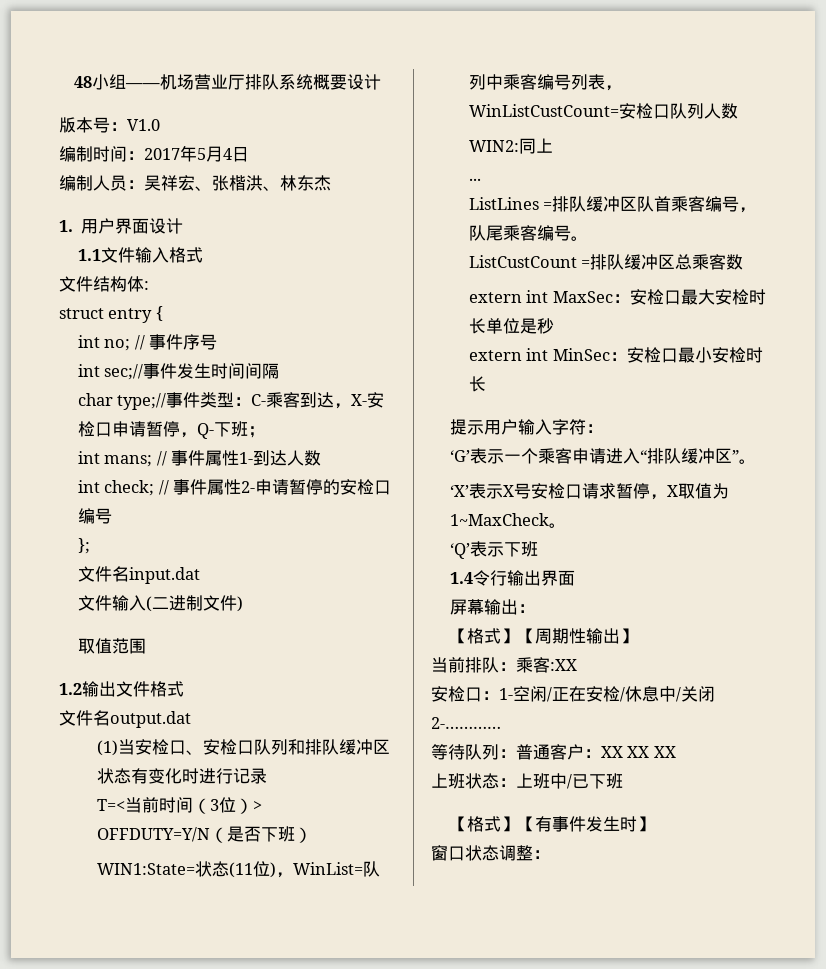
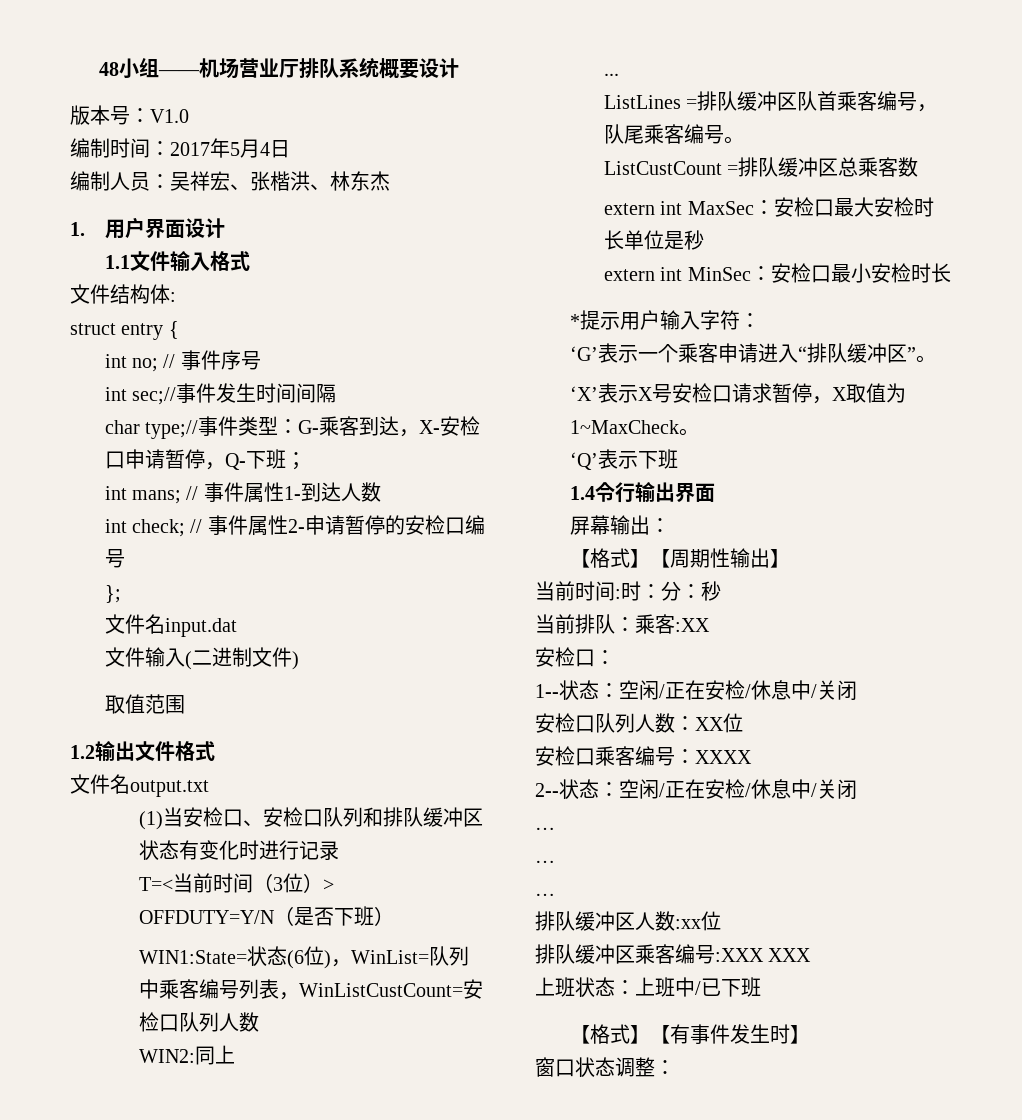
[251,394,267,406] C- -> [297,420,319,434] G-
[110,711,191,728] output.dat -> [130,780,209,797] output.txt
[228,862,253,878] (11 -> [286,950,304,969] (6
(486, 384) none -> [569,314,580,328] *
(637, 636) none -> [535,581,721,601] // 当前时间:时：分：秒
[499,686,715,702] [431,717,501,729] [431,744,676,760] 1-空闲/正在安检/休息中/关闭2-………… // 等待队列：普通客户：XX XX XX -> [535,680,857,701] [535,713,743,733] [535,746,752,766] [535,779,857,800] [535,827,555,830] [535,860,555,863] [535,893,555,896] [535,911,721,931] [535,944,812,964] // 1--状态：空闲/正在安检/休息中/关闭 // 安检口队列人数：XX位 // 安检口乘客编号：XXXX // 2--状态：空闲/正在安检/休息中/关闭 // … // … // … // 排队缓冲区人数:xx位 // 排队缓冲区乘客编号:XXX XXX

